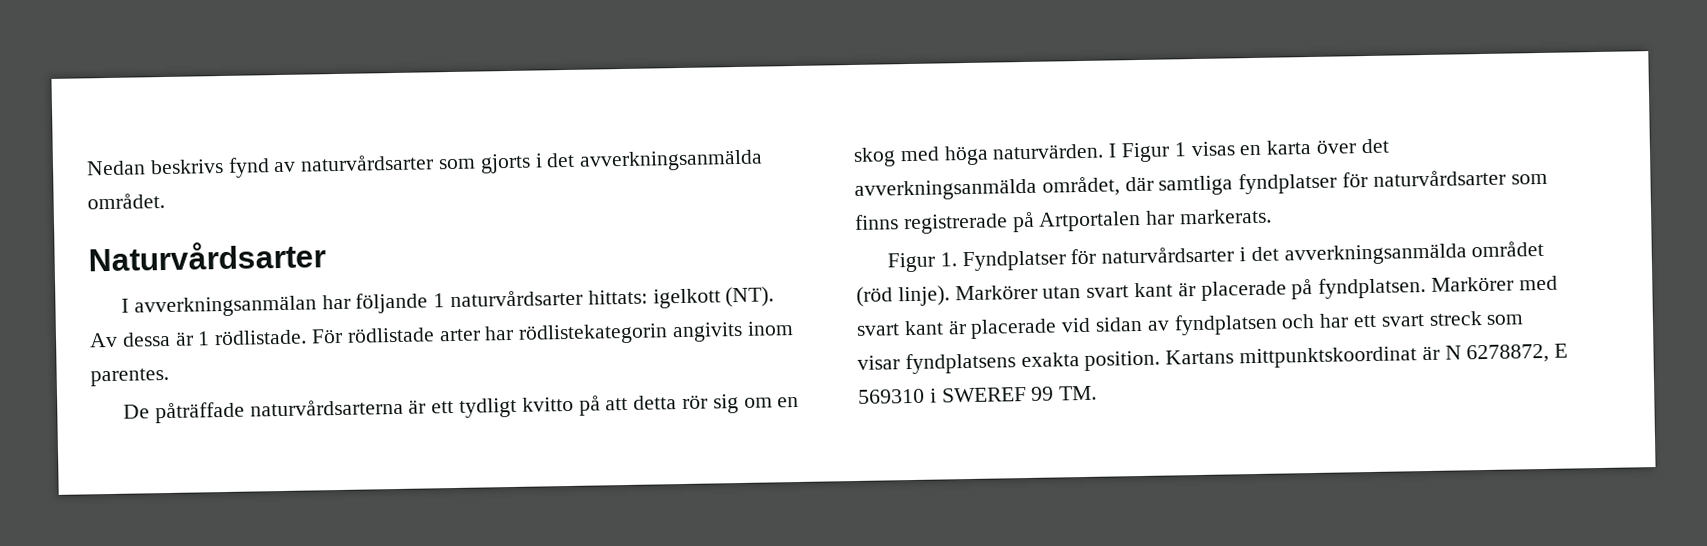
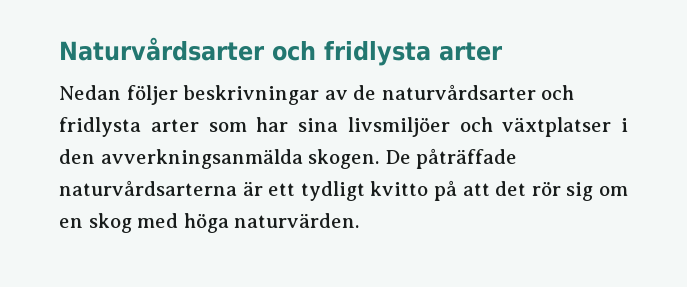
[86,149,764,178] [87,193,165,210] [88,240,326,272] [120,286,775,318] [89,321,794,348] [90,367,169,387] Nedan beskrivs fynd av naturvårdsarter som gjorts i det avverkningsanmälda området. // Naturvårdsarter // I avverkningsanmälan har följande 1 naturvårdsarter hittats: igelkott (NT). Av dessa är 1 rödlistade. För rödlistade arter har rödlistekategorin angivits inom parentes. // -> [59,37,503,66] [59,84,575,105] [59,117,628,137] [59,149,380,169] Naturvårdsarter och fridlysta arter // Nedan följer beskrivningar av de naturvårdsarter och fridlysta arter som har sina livsmiljöer och växtplatser i den avverkningsanmälda skogen.
[633,395,678,410] detta -> [495,181,527,196] det
[1108,138,1389,163] [854,169,1548,201] [854,208,1273,235] [886,240,1545,273] [856,275,1558,307] [856,311,1524,339] [857,343,1569,375] [858,385,1098,404] I Figur 1 visas en karta över det avverkningsanmälda området, där samtliga fyndplatser för naturvårdsarter som finns registrerade på Artportalen har markerats. // Figur 1. Fyndplatser för naturvårdsarter i det avverkningsanmälda området (röd linje). Markörer utan svart kant är placerade på fyndplatsen. Markörer med svart kant är placerade vid sidan av fyndplatsen och har ett svart streck som visar fyndplatsens exakta position. Kartans mittpunktskoordinat är N 6278872, E 569310 i SWEREF 99 TM. -> (360, 220) none

